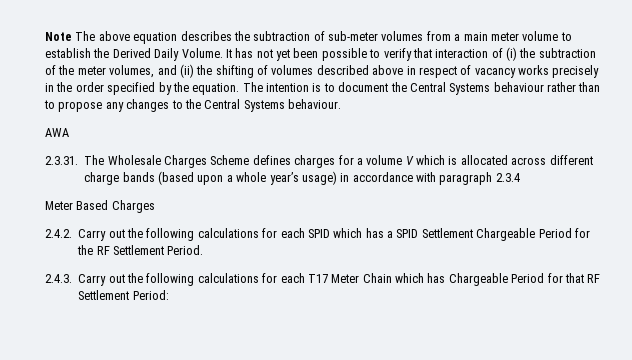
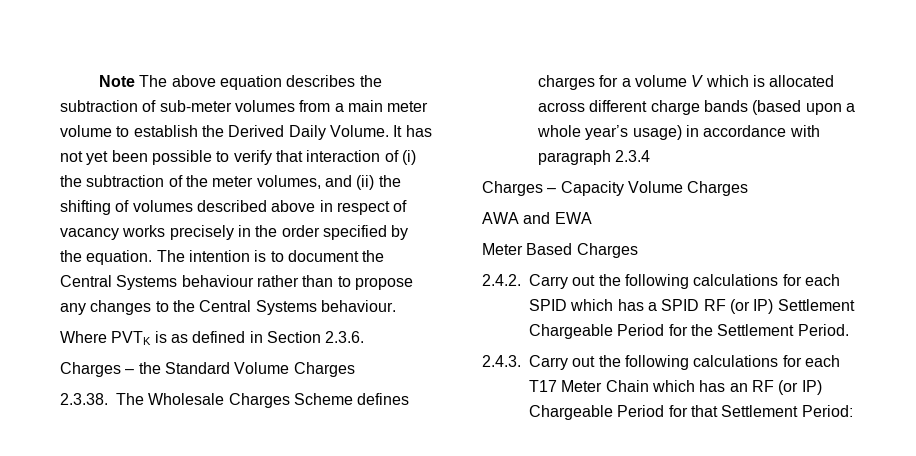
[45,128,69,137] [45,156,78,165] AWA // 2.3.31. -> [60,331,365,345] [60,362,355,377] [60,393,108,405] Where PVTK is as defined in Section 2.3.6. // Charges – the Standard Volume Charges // 2.3.38.
(520, 177) none -> [482,181,749,196] [482,212,592,224] // Charges – Capacity Volume Charges // AWA and EWA
(419, 233) none -> [703,299,774,314] RF (or IP)
[96,246,110,255] RF -> (713, 330) none
(446, 278) none -> [729,380,822,395] an RF (or IP)
[587,274,601,283] RF -> (718, 411) none

